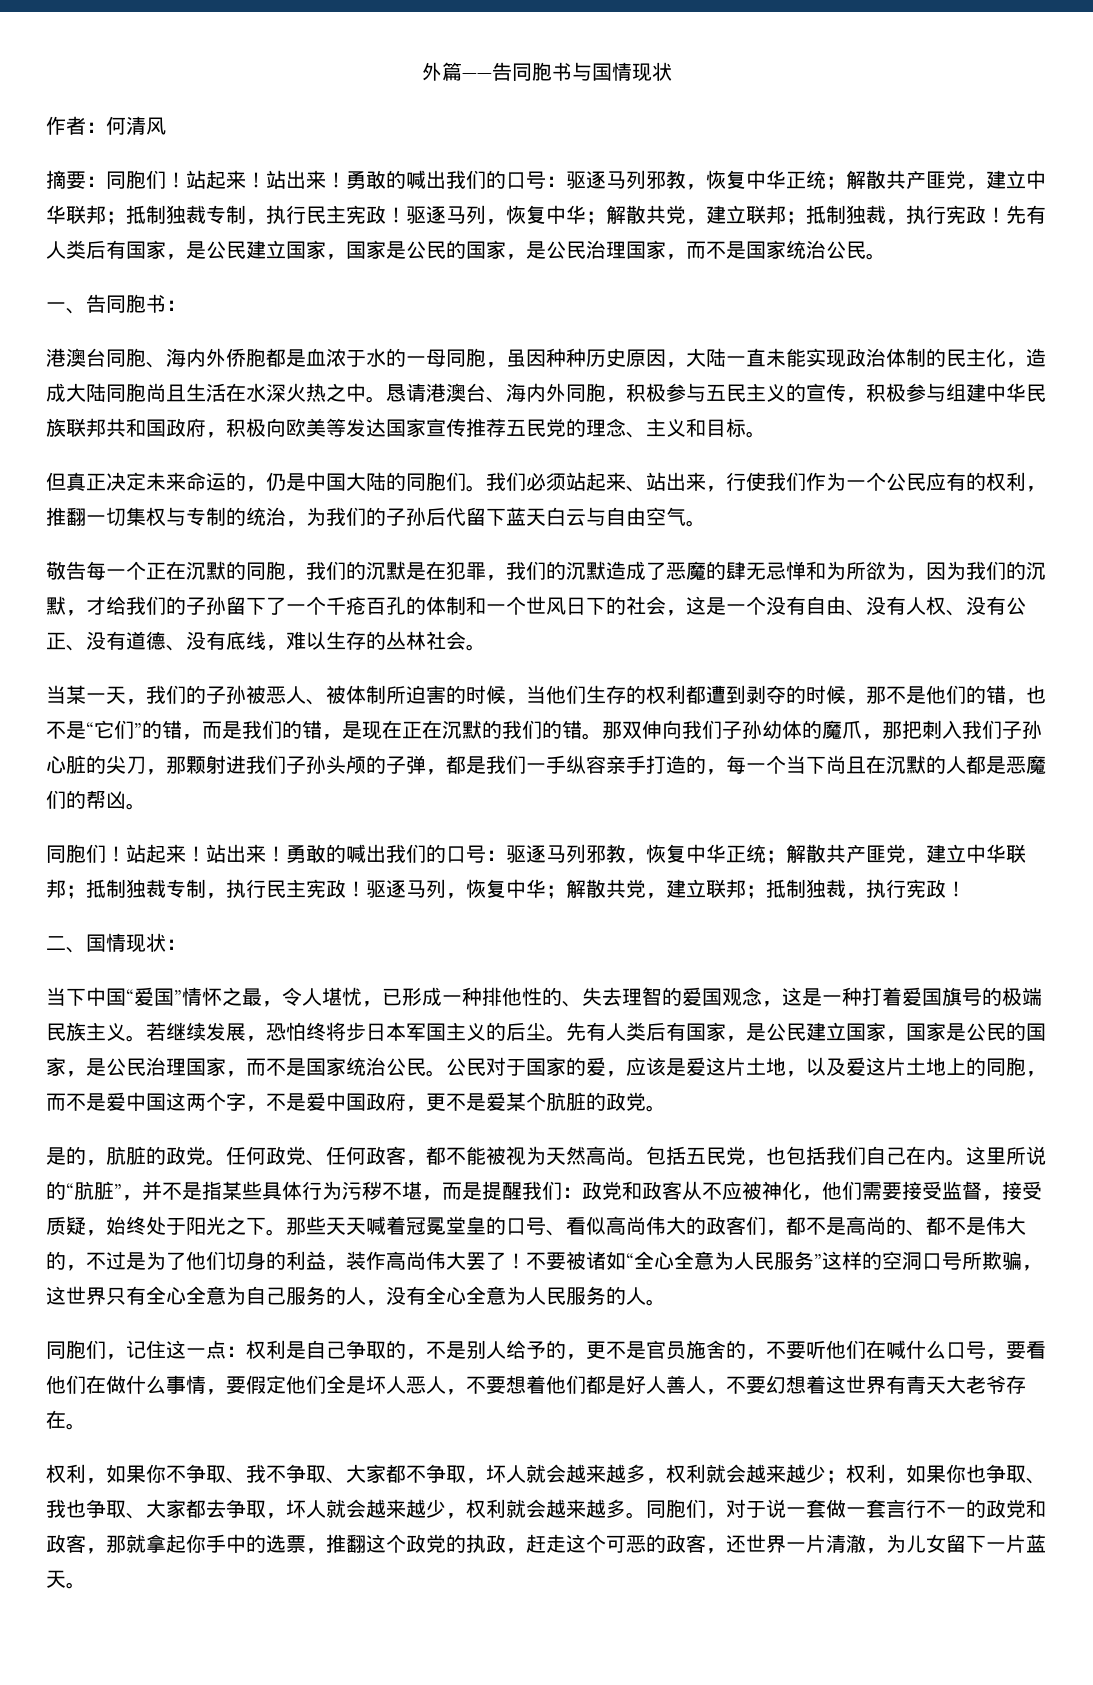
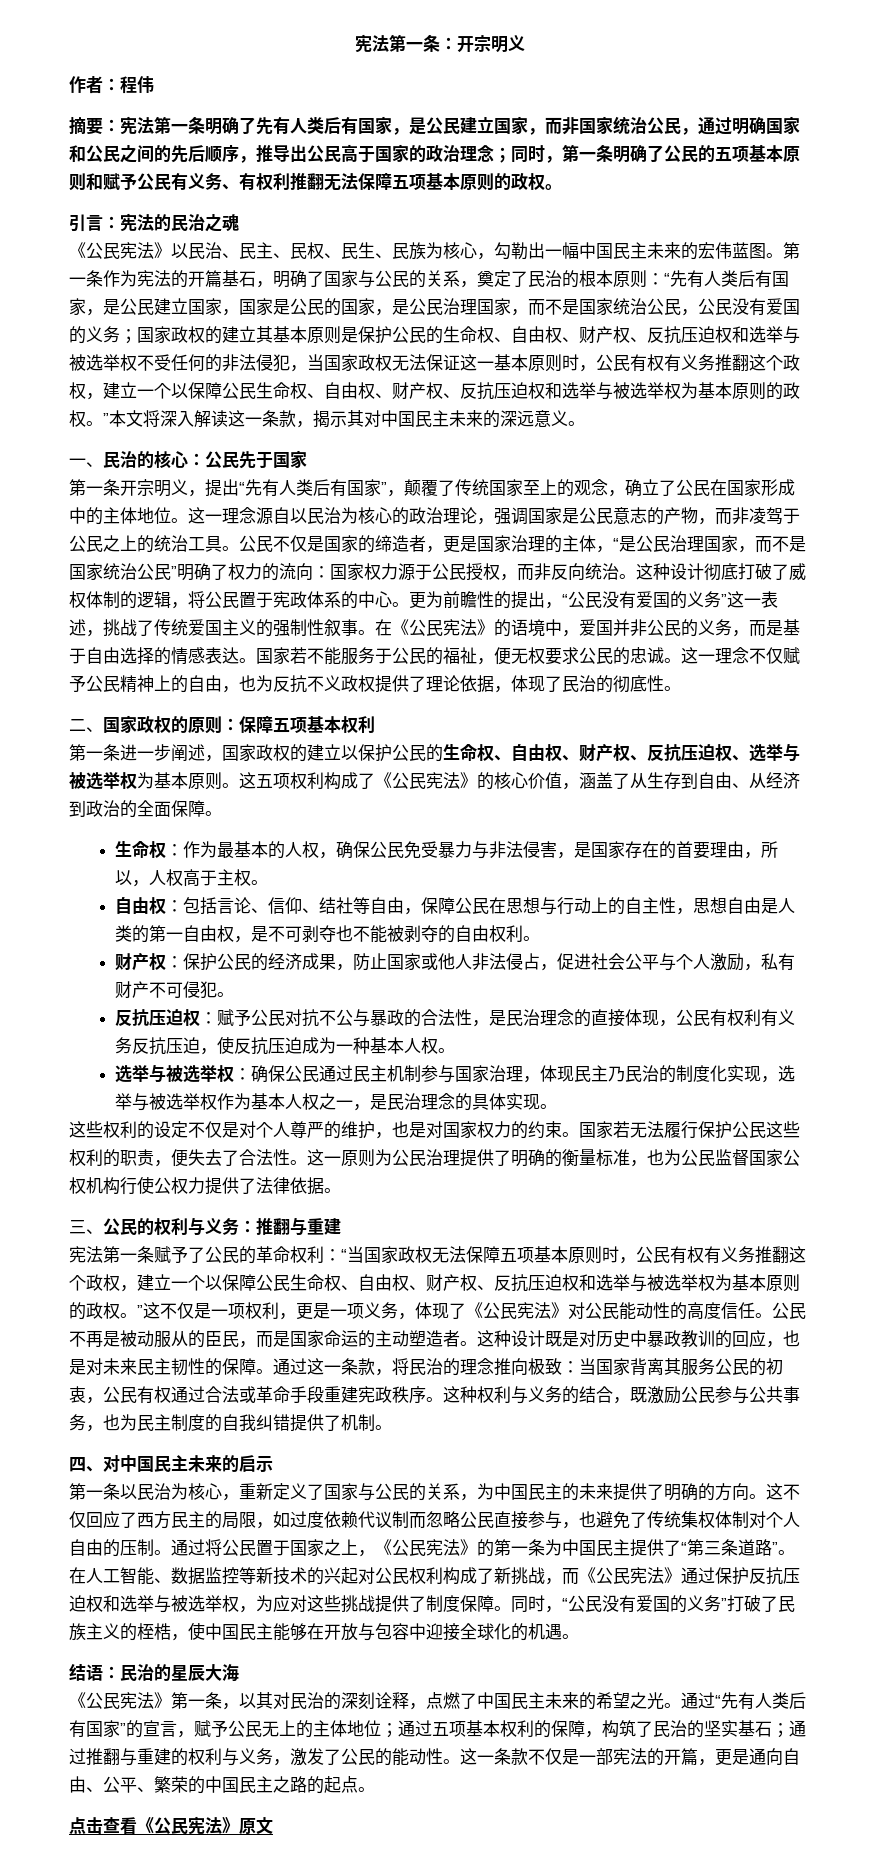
[421,62,672,82] 外篇——告同胞书与国情现状 -> [355,34,525,53] 宪法第一条：开宗明义
[106,116,166,135] 何清风 -> [120,76,154,94] 程伟
[106,170,1046,190] [46,205,1006,225] 同胞们！站起来！站出来！勇敢的喊出我们的口号：驱逐马列邪教，恢复中华正统；解散共产匪党，建立中华联邦；抵制独裁专制，执行民主宪政！驱逐马列，恢复中华；解散共党，建立联邦；抵制独裁，执行宪政！ -> [120,116,800,135] [69,144,800,163] [69,173,562,191] [69,213,239,232] [69,242,800,260] [69,270,670,288] 宪法第一条明确了先有人类后有国家，是公民建立国家，而非国家统治公民，通过明确国家和公民之间的先后顺序，推导出公民高于国家的政治理念；同时，第一条明确了公民的五项基本原则和赋予公民有义务、有权利推翻无法保障五项基本原则的政权。 // 引言：宪法的民治之魂 // 《公民宪法》以民治、民主、民权、民生、民族为核心，勾勒出一幅中国民主未来的宏伟蓝图。第一条作为宪法的开篇基石，明确了国家与公民的关系，奠定了民治的根本原则：“
[866,253,886,260] [46,294,186,314] [46,348,1046,368] [46,383,1046,403] [46,418,766,438] [46,472,1046,492] [46,507,706,527] [46,561,1046,581] [46,596,1026,616] [46,631,486,651] [46,685,1046,705] [46,720,1042,740] [46,755,1046,775] [46,790,146,810] [46,844,1026,864] [46,879,966,899] [46,933,186,953] [46,987,1042,1007] [46,1022,1046,1042] [46,1057,1046,1077] [46,1092,666,1112] [46,1146,1046,1166] [46,1181,1042,1201] [46,1216,1026,1236] [46,1251,1042,1271] [46,1286,666,1306] [46,1340,1046,1360] [46,1375,1026,1395] [46,1410,86,1430] [46,1464,1046,1484] [46,1499,1046,1519] [46,1534,1046,1554] [46,1570,86,1589] 。 // 一、告同胞书： // 港澳台同胞、海内外侨胞都是血浓于水的一母同胞，虽因种种历史原因，大陆一直未能实现政治体制的民主化，造成大陆同胞尚且生活在水深火热之中。恳请港澳台、海内外同胞，积极参与五民主义的宣传，积极参与组建中华民族联邦共和国政府，积极向欧美等发达国家宣传推荐五民党的理念、主义和目标。 // 但真正决定未来命运的，仍是中国大陆的同胞们。我们必须站起来、站出来，行使我们作为一个公民应有的权利，推翻一切集权与专制的统治，为我们的子孙后代留下蓝天白云与自由空气。 // 敬告每一个正在沉默的同胞，我们的沉默是在犯罪，我们的沉默造成了恶魔的肆无忌惮和为所欲为，因为我们的沉默，才给我们的子孙留下了一个千疮百孔的体制和一个世风日下的社会，这是一个没有自由、没有人权、没有公正、没有道德、没有底线，难以生存的丛林社会。 // 当某一天，我们的子孙被恶人、被体制所迫害的时候，当他们生存的权利都遭到剥夺的时候，那不是他们的错，也不是“它们”的错，而是我们的错，是现在正在沉默的我们的错。那双伸向我们子孙幼体的魔爪，那把刺入我们子孙心脏的尖刀，那颗射进我们子孙头颅的子弹，都是我们一手纵容亲手打造的，每一个当下尚且在沉默的人都是恶魔们的帮凶。 // 同胞们！站起来！站出来！勇敢的喊出我们的口号：驱逐马列邪教，恢复中华正统；解散共产匪党，建立中华联邦；抵制独裁专制，执行民主宪政！驱逐马列，恢复中华；解散共党，建立联邦；抵制独裁，执行宪政！ // 二、国情现状： // 当下中国“爱国”情怀之最，令人堪忧，已形成一种排他性的、失去理智的爱国观念，这是一种打着爱国旗号的极端民族主义。若继续发展，恐怕终将步日本军国主义的后尘。先有人类后有国家，是公民建立国家，国家是公民的国家，是公民治理国家，而不是国家统治公民。公民对于国家的爱，应该是爱这片土地，以及爱这片土地上的同胞，而不是爱中国这两个字，不是爱中国政府，更不是爱某个肮脏的政党。 // 是的，肮脏的政党。任何政党、任何政客，都不能被视为天然高尚。包括五民党，也包括我们自己在内。这里所说的“肮脏”，并不是指某些具体行为污秽不堪，而是提醒我们：政党和政客从不应被神化，他们需要接受监督，接受质疑，始终处于阳光之下。那些天天喊着冠冕堂皇的口号、看似高尚伟大的政客们，都不是高尚的、都不是伟大的，不过是为了他们切身的利益，装作高尚伟大罢了！不要被诸如“全心全意为人民服务”这样的空洞口号所欺骗，这世界只有全心全意为自己服务的人，没有全心全意为人民服务的人。 // 同胞们，记住这一点：权利是自己争取的，不是别人给予的，更不是官员施舍的，不要听他们在喊什么口号，要看他们在做什么事情，要假定他们全是坏人恶人，不要想着他们都是好人善人，不要幻想着这世界有青天大老爷存在。 // 权利，如果你不争取、我不争取、大家都不争取，坏人就会越来越多，权利就会越来越少；权利，如果你也争取、我也争取、大家都去争取，坏人就会越来越少，权利就会越来越多。同胞们，对于说一套做一套言行不一的政党和政客，那就拿起你手中的选票，推翻这个政党的执政，赶走这个可恶的政客，还世界一片清澈，为儿女留下一片蓝天。 -> [681,298,800,316] [69,326,800,344] [69,354,800,372] [69,382,800,400] [69,410,585,428] [69,450,307,469] [69,479,795,497] [69,507,800,525] [69,535,806,553] [69,563,806,581] [69,591,778,609] [69,619,800,637] [69,647,800,665] [69,675,681,693] [69,715,375,734] [69,743,800,762] [69,771,800,790] [69,800,222,818] [115,841,779,859] [115,869,269,887] [115,896,796,915] [115,925,541,943] [115,953,796,971] [115,981,235,999] [115,1009,796,1027] [115,1036,456,1055] [115,1064,796,1083] [115,1093,558,1111] [69,1121,800,1139] [69,1149,800,1167] [69,1176,341,1195] [69,1217,341,1235] [69,1246,806,1264] [69,1274,800,1292] [69,1302,806,1320] [69,1330,800,1348] [69,1358,783,1376] [69,1386,800,1404] [69,1414,392,1432] [69,1455,273,1472] [69,1483,800,1501] [69,1511,800,1529] [69,1539,795,1557] [69,1567,800,1585] [69,1595,795,1613] [69,1622,579,1641] [69,1663,239,1682] [69,1692,806,1710] [69,1720,806,1738] [69,1748,800,1766] [69,1776,375,1794] [69,1816,273,1835] ，公民没有爱国的义务；国家政权的建立其基本原则是保护公民的生命权、自由权、财产权、反抗压迫权和选举与被选举权不受任何的非法侵犯，当国家政权无法保证这一基本原则时，公民有权有义务推翻这个政权，建立一个以保障公民生命权、自由权、财产权、反抗压迫权和选举与被选举权为基本原则的政权。”本文将深入解读这一条款，揭示其对中国民主未来的深远意义。 // 一、民治的核心：公民先于国家 // 第一条开宗明义，提出“先有人类后有国家”，颠覆了传统国家至上的观念，确立了公民在国家形成中的主体地位。这一理念源自以民治为核心的政治理论，强调国家是公民意志的产物，而非凌驾于公民之上的统治工具。公民不仅是国家的缔造者，更是国家治理的主体，“是公民治理国家，而不是国家统治公民”明确了权力的流向：国家权力源于公民授权，而非反向统治。这种设计彻底打破了威权体制的逻辑，将公民置于宪政体系的中心。更为前瞻性的提出，“公民没有爱国的义务”这一表述，挑战了传统爱国主义的强制性叙事。在《公民宪法》的语境中，爱国并非公民的义务，而是基于自由选择的情感表达。国家若不能服务于公民的福祉，便无权要求公民的忠诚。这一理念不仅赋予公民精神上的自由，也为反抗不义政权提供了理论依据，体现了民治的彻底性。 // 二、国家政权的原则：保障五项基本权利 // 第一条进一步阐述，国家政权的建立以保护公民的生命权、自由权、财产权、反抗压迫权、选举与被选举权为基本原则。这五项权利构成了《公民宪法》的核心价值，涵盖了从生存到自由、从经济到政治的全面保障。 // 生命权：作为最基本的人权，确保公民免受暴力与非法侵害，是国家存在的首要理由，所以，人权高于主权。 // 自由权：包括言论、信仰、结社等自由，保障公民在思想与行动上的自主性，思想自由是人类的第一自由权，是不可剥夺也不能被剥夺的自由权利。 // 财产权：保护公民的经济成果，防止国家或他人非法侵占，促进社会公平与个人激励，私有财产不可侵犯。 // 反抗压迫权：赋予公民对抗不公与暴政的合法性，是民治理念的直接体现，公民有权利有义务反抗压迫，使反抗压迫成为一种基本人权。 // 选举与被选举权：确保公民通过民主机制参与国家治理，体现民主乃民治的制度化实现，选举与被选举权作为基本人权之一，是民治理念的具体实现。 // 这些权利的设定不仅是对个人尊严的维护，也是对国家权力的约束。国家若无法履行保护公民这些权利的职责，便失去了合法性。这一原则为公民治理提供了明确的衡量标准，也为公民监督国家公权机构行使公权力提供了法律依据。 // 三、公民的权利与义务：推翻与重建 // 宪法第一条赋予了公民的革命权利：“当国家政权无法保障五项基本原则时，公民有权有义务推翻这个政权，建立一个以保障公民生命权、自由权、财产权、反抗压迫权和选举与被选举权为基本原则的政权。”这不仅是一项权利，更是一项义务，体现了《公民宪法》对公民能动性的高度信任。公民不再是被动服从的臣民，而是国家命运的主动塑造者。这种设计既是对历史中暴政教训的回应，也是对未来民主韧性的保障。通过这一条款，将民治的理念推向极致：当国家背离其服务公民的初衷，公民有权通过合法或革命手段重建宪政秩序。这种权利与义务的结合，既激励公民参与公共事务，也为民主制度的自我纠错提供了机制。 // 四、对中国民主未来的启示 // 第一条以民治为核心，重新定义了国家与公民的关系，为中国民主的未来提供了明确的方向。这不仅回应了西方民主的局限，如过度依赖代议制而忽略公民直接参与，也避免了传统集权体制对个人自由的压制。通过将公民置于国家之上，《公民宪法》的第一条为中国民主提供了“第三条道路”。在人工智能、数据监控等新技术的兴起对公民权利构成了新挑战，而《公民宪法》通过保护反抗压迫权和选举与被选举权，为应对这些挑战提供了制度保障。同时，“公民没有爱国的义务”打破了民族主义的桎梏，使中国民主能够在开放与包容中迎接全球化的机遇。 // 结语：民治的星辰大海 // 《公民宪法》第一条，以其对民治的深刻诠释，点燃了中国民主未来的希望之光。通过“先有人类后有国家”的宣言，赋予公民无上的主体地位；通过五项基本权利的保障，构筑了民治的坚实基石；通过推翻与重建的权利与义务，激发了公民的能动性。这一条款不仅是一部宪法的开篇，更是通向自由、公平、繁荣的中国民主之路的起点。 // 点击查看《公民宪法》原文

